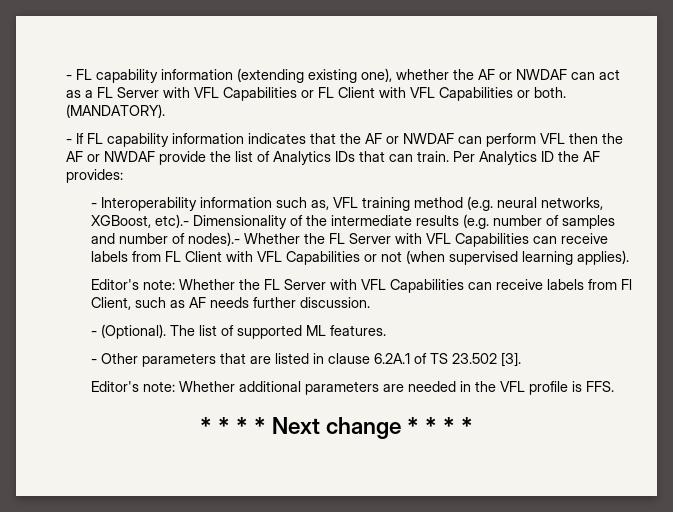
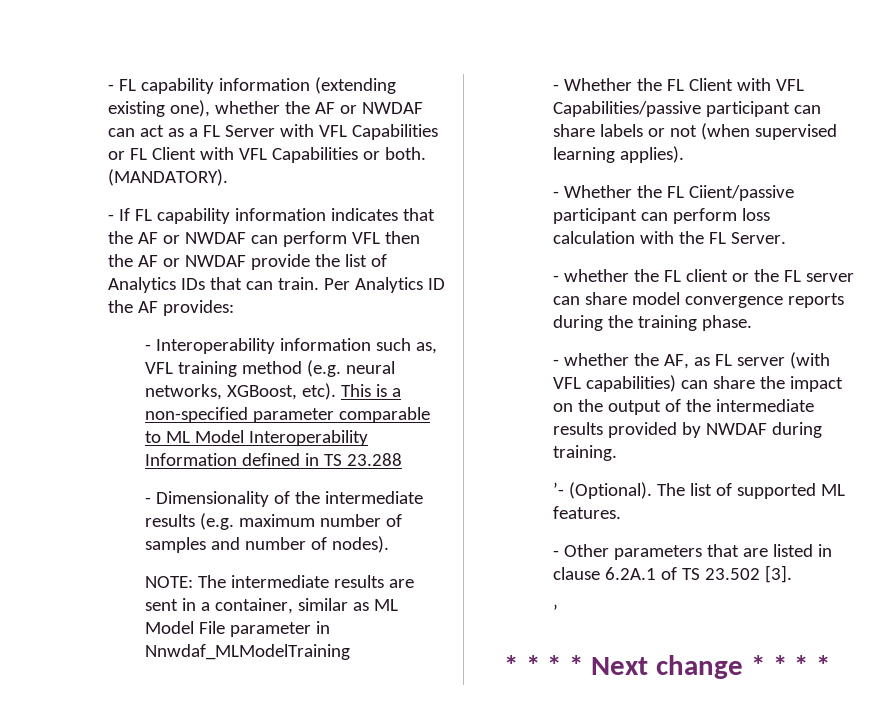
[155,214,190,228] etc).- -> [301,383,401,400] [144,407,430,423] [144,430,368,446] [144,453,402,466] [144,497,151,504] etc). This is a non-specified parameter comparable to ML Model Interoperability Information defined in TS 23.288 // -
(490, 221) none -> [238,514,315,527] maximum
[188,232,609,247] [91,251,361,265] nodes).- Whether the FL Server with VFL Capabilities can receive labels from FL Client with VFL Capabilities -> [331,536,389,553] [144,575,414,588] [144,598,398,614] [144,621,330,637] [144,644,350,660] [552,78,804,91] [552,101,821,117] [552,124,643,137] nodes). // NOTE: The intermediate results are sent in a container, similar as ML Model File parameter in Nnwdaf_MLModelTraining // - Whether the FL Client with VFL Capabilities/passive participant can share labels
[91,279,633,293] [91,297,371,310] [91,331,98,336] Editor's note: Whether the FL Server with VFL Capabilities can receive labels from Fl Client, such as AF needs further discussion. // - -> [552,185,794,201] [552,208,770,224] [552,231,786,244] [552,269,854,282] [552,292,844,308] [552,315,752,331] [552,352,830,369] [552,375,843,392] [552,399,814,415] [552,422,822,438] [552,445,617,461] [552,482,564,496] - Whether the FL Ciient/passive participant can perform loss calculation with the FL Server. // - whether the FL client or the FL server can share model convergence reports during the training phase. // - whether the AF, as FL server (with VFL capabilities) can share the impact on the output of the intermediate results provided by NWDAF during training. // ’-
[91,381,615,395] Editor's note: Whether additional parameters are needed in the VFL profile is FFS. -> [552,604,558,618] ’

